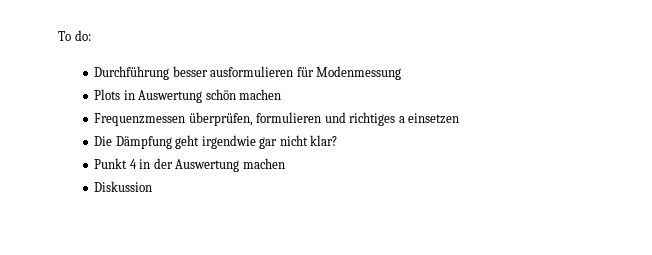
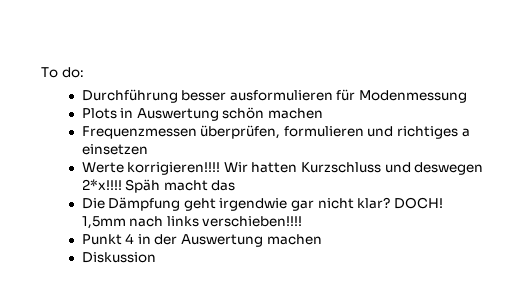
(460, 118) none -> [81,162,484,175] [81,179,236,193] // Werte korrigieren!!!! Wir hatten Kurzschluss und deswegen 2*x!!!! Späh macht das
(338, 140) none -> [394,197,444,209] [81,216,303,229] DOCH! 1,5mm nach links verschieben!!!!

